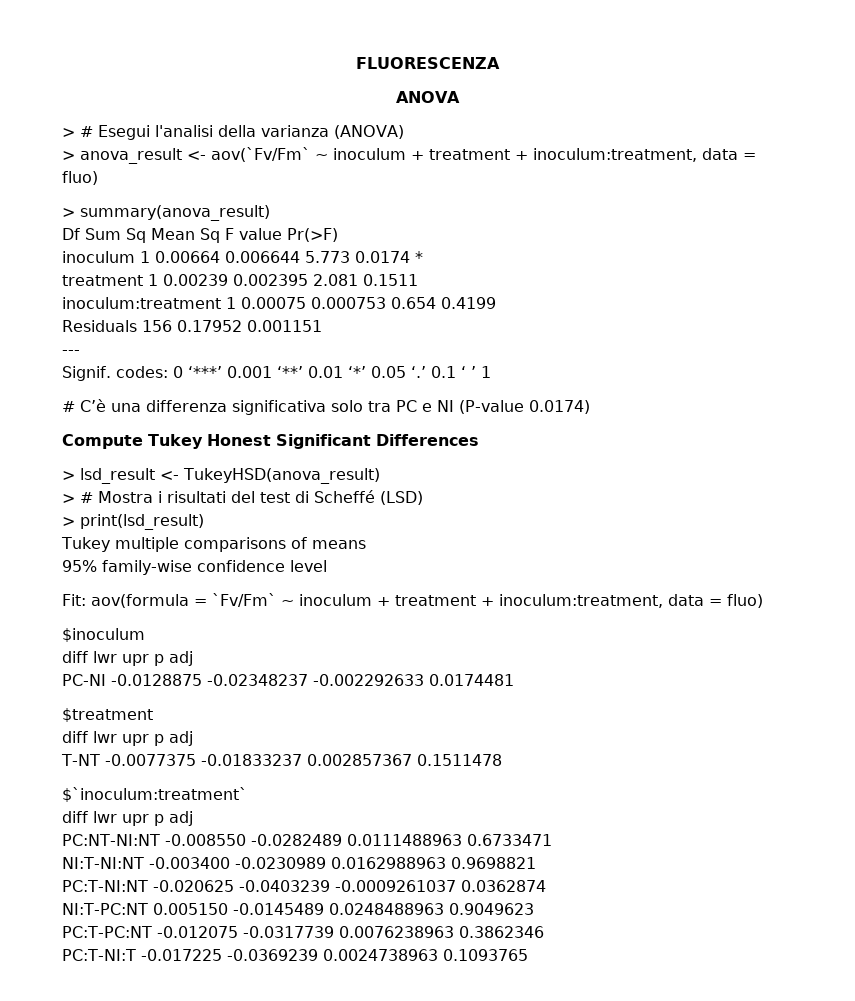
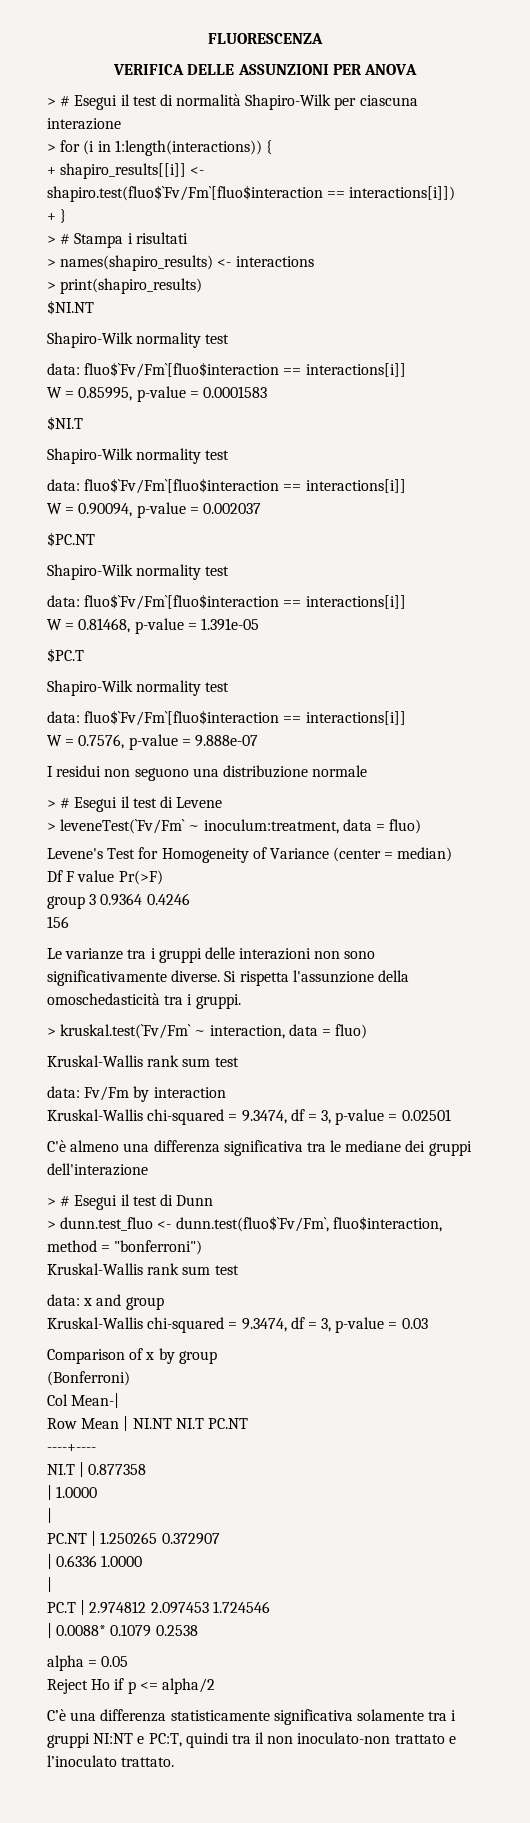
(500, 63) none -> [113,64,362,75] VERIFICA DELLE ASSUNZIONI PER
[155,125,404,139] [62,147,756,164] [62,171,98,185] [62,205,270,221] [62,228,338,243] [62,251,423,263] [62,274,418,286] [62,297,496,309] [62,320,322,332] [62,350,80,355] [62,366,491,381] [62,399,590,415] [62,434,479,449] [62,468,380,484] [62,490,423,505] [62,514,204,530] [61,537,366,552] [62,560,327,575] [62,593,763,608] [62,628,145,642] [62,651,193,666] [62,674,514,686] [62,708,153,722] [62,731,193,746] [61,754,502,766] [62,787,247,802] [62,811,193,826] [62,834,552,846] [62,857,536,869] [62,880,546,892] [62,903,534,915] [62,926,544,938] [62,949,528,961] l'analisi della varianza (ANOVA) // > anova_result <- aov(`Fv/Fm` ~ inoculum + treatment + inoculum:treatment, data = fluo) // > summary(anova_result) // Df Sum Sq Mean Sq F value Pr(>F) // inoculum 1 0.00664 0.006644 5.773 0.0174 * // treatment 1 0.00239 0.002395 2.081 0.1511 // inoculum:treatment 1 0.00075 0.000753 0.654 0.4199 // Residuals 156 0.17952 0.001151 // --- // Signif. codes: 0 ‘***’ 0.001 ‘**’ 0.01 ‘*’ 0.05 ‘.’ 0.1 ‘ ’ 1 // # C’è una differenza significativa solo tra PC e NI (P-value 0.0174) // Compute Tukey Honest Significant Differences // > lsd_result <- TukeyHSD(anova_result) // > # Mostra i risultati del test di Scheffé (LSD) // > print(lsd_result) // Tukey multiple comparisons of means // 95% family-wise confidence level // Fit: aov(formula = `Fv/Fm` ~ inoculum + treatment + inoculum:treatment, data = fluo) // $inoculum // diff lwr upr p adj // PC-NI -0.0128875 -0.02348237 -0.002292633 0.0174481 // $treatment // diff lwr upr p adj // T-NT -0.0077375 -0.01833237 0.002857367 0.1511478 // $`inoculum:treatment` // diff lwr upr p adj // PC:NT-NI:NT -0.008550 -0.0282489 0.0111488963 0.6733471 // NI:T-NI:NT -0.003400 -0.0230989 0.0162988963 0.9698821 // PC:T-NI:NT -0.020625 -0.0403239 -0.0009261037 0.0362874 // NI:T-PC:NT 0.005150 -0.0145489 0.0248488963 0.9049623 // PC:T-PC:NT -0.012075 -0.0317739 0.0076238963 0.3862346 // PC:T-NI:T -0.017225 -0.0369239 0.0024738963 0.1093765 -> [120,94,418,110] [47,118,121,130] [47,140,272,156] [47,163,205,179] [47,185,456,202] [47,209,67,223] [47,232,188,248] [47,255,314,271] [47,278,203,294] [47,300,94,315] [47,332,230,348] [47,362,406,378] [47,386,267,402] [47,416,83,431] [47,448,230,464] [47,478,406,494] [47,502,261,518] [47,532,95,547] [47,564,230,580] [47,594,406,610] [47,618,259,634] [47,648,84,663] [47,680,230,696] [47,710,406,726] [47,734,258,750] [47,765,368,781] [47,796,223,812] [47,819,422,834] [47,847,453,863] [47,870,163,885] [47,893,190,909] [47,916,69,928] [47,947,376,963] [47,970,409,986] [47,993,241,1009] [47,1024,368,1039] [47,1055,239,1067] [47,1086,226,1102] [47,1109,451,1125] [47,1140,472,1156] [47,1163,148,1176] [47,1194,214,1210] [47,1216,442,1232] [47,1240,203,1255] [47,1263,239,1275] [47,1294,164,1310] [47,1317,428,1333] [47,1348,217,1364] [47,1371,130,1386] [47,1393,120,1408] [47,1416,248,1431] [47,1444,96,1452] [47,1462,147,1477] [47,1485,98,1500] [47,1508,52,1523] [47,1531,220,1546] [47,1554,143,1569] [47,1577,52,1592] [47,1600,270,1615] [47,1623,198,1638] [47,1655,129,1671] [47,1678,215,1694] [47,1709,457,1725] [47,1732,456,1748] [47,1755,175,1767] il test di normalità Shapiro-Wilk per ciascuna interazione // > for (i in 1:length(interactions)) { // + shapiro_results[[i]] <- shapiro.test(fluo$`Fv/Fm`[fluo$interaction == interactions[i]]) // + } // > # Stampa i risultati // > names(shapiro_results) <- interactions // > print(shapiro_results) // $NI.NT // Shapiro-Wilk normality test // data: fluo$`Fv/Fm`[fluo$interaction == interactions[i]] // W = 0.85995, p-value = 0.0001583 // $NI.T // Shapiro-Wilk normality test // data: fluo$`Fv/Fm`[fluo$interaction == interactions[i]] // W = 0.90094, p-value = 0.002037 // $PC.NT // Shapiro-Wilk normality test // data: fluo$`Fv/Fm`[fluo$interaction == interactions[i]] // W = 0.81468, p-value = 1.391e-05 // $PC.T // Shapiro-Wilk normality test // data: fluo$`Fv/Fm`[fluo$interaction == interactions[i]] // W = 0.7576, p-value = 9.888e-07 // I residui non seguono una distribuzione normale // > # Esegui il test di Levene // > leveneTest(`Fv/Fm` ~ inoculum:treatment, data = fluo) // Levene's Test for Homogeneity of Variance (center = median) // Df F value Pr(>F) // group 3 0.9364 0.4246 // 156 // Le varianze tra i gruppi delle interazioni non sono significativamente diverse. Si rispetta l'assunzione della omoschedasticità tra i gruppi. // > kruskal.test(`Fv/Fm` ~ interaction, data = fluo) // Kruskal-Wallis rank sum test // data: Fv/Fm by interaction // Kruskal-Wallis chi-squared = 9.3474, df = 3, p-value = 0.02501 // C'è almeno una differenza significativa tra le mediane dei gruppi dell'interazione // > # Esegui il test di Dunn // > dunn.test_fluo <- dunn.test(fluo$`Fv/Fm`, fluo$interaction, method = "bonferroni") // Kruskal-Wallis rank sum test // data: x and group // Kruskal-Wallis chi-squared = 9.3474, df = 3, p-value = 0.03 // Comparison of x by group // (Bonferroni) // Col Mean-| // Row Mean | NI.NT NI.T PC.NT // ----+---- // NI.T | 0.877358 // | 1.0000 // | // PC.NT | 1.250265 0.372907 // | 0.6336 1.0000 // | // PC.T | 2.974812 2.097453 1.724546 // | 0.0088* 0.1079 0.2538 // alpha = 0.05 // Reject Ho if p <= alpha/2 // C’è una differenza statisticamente significativa solamente tra i gruppi NI:NT e PC:T, quindi tra il non inoculato-non trattato e l’inoculato trattato.

